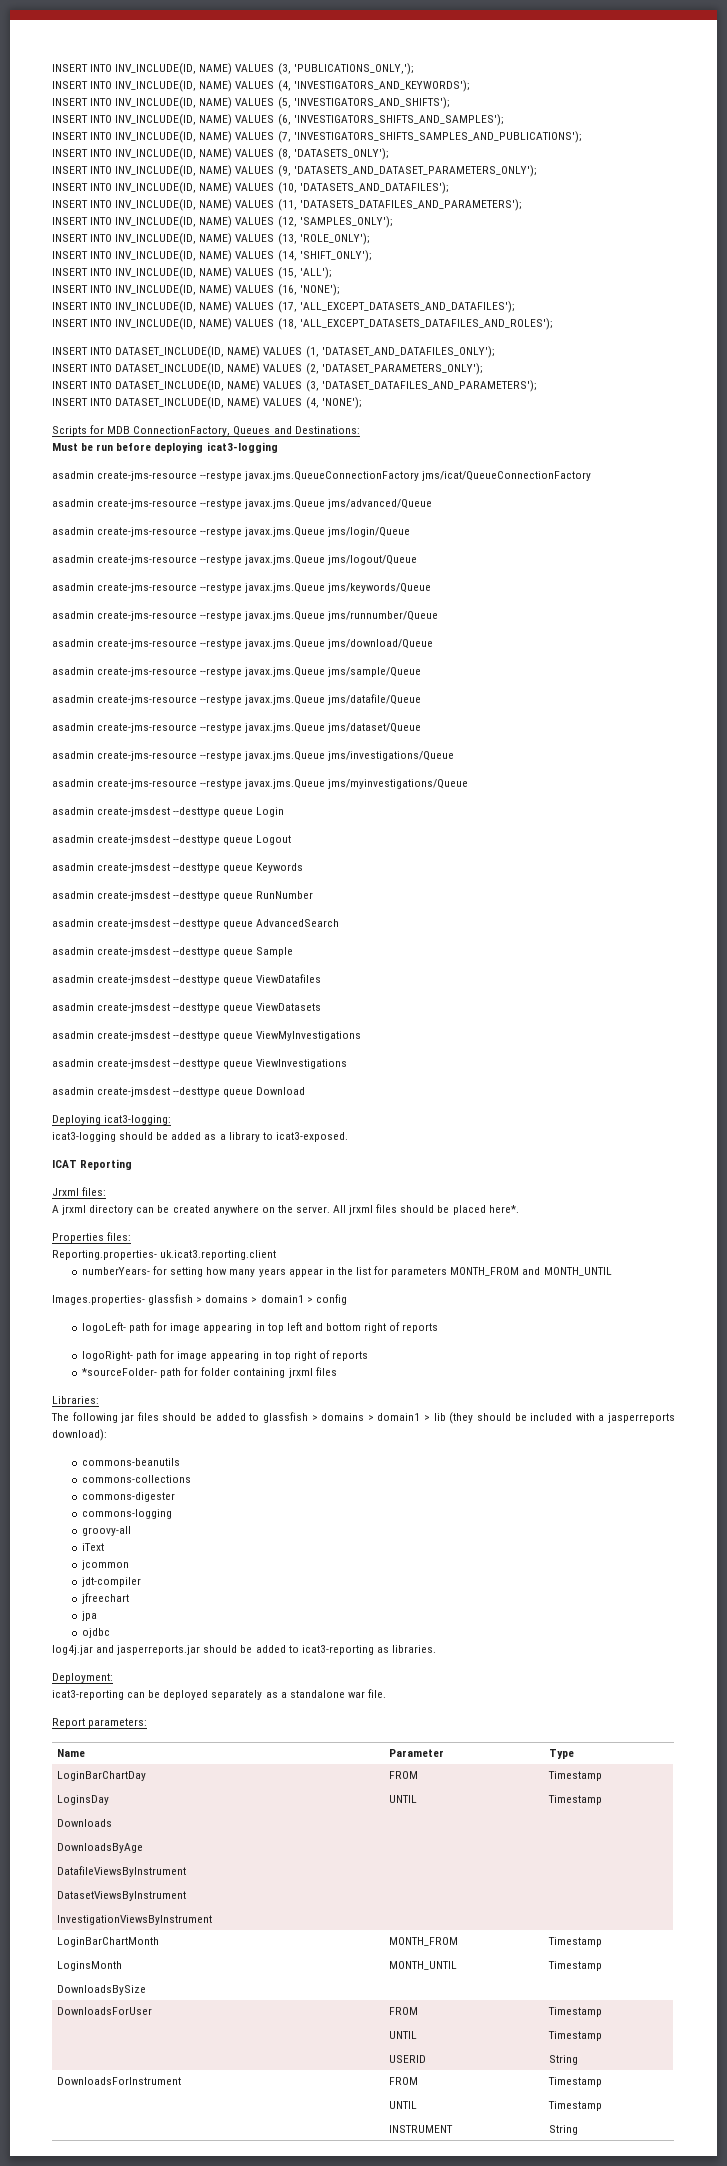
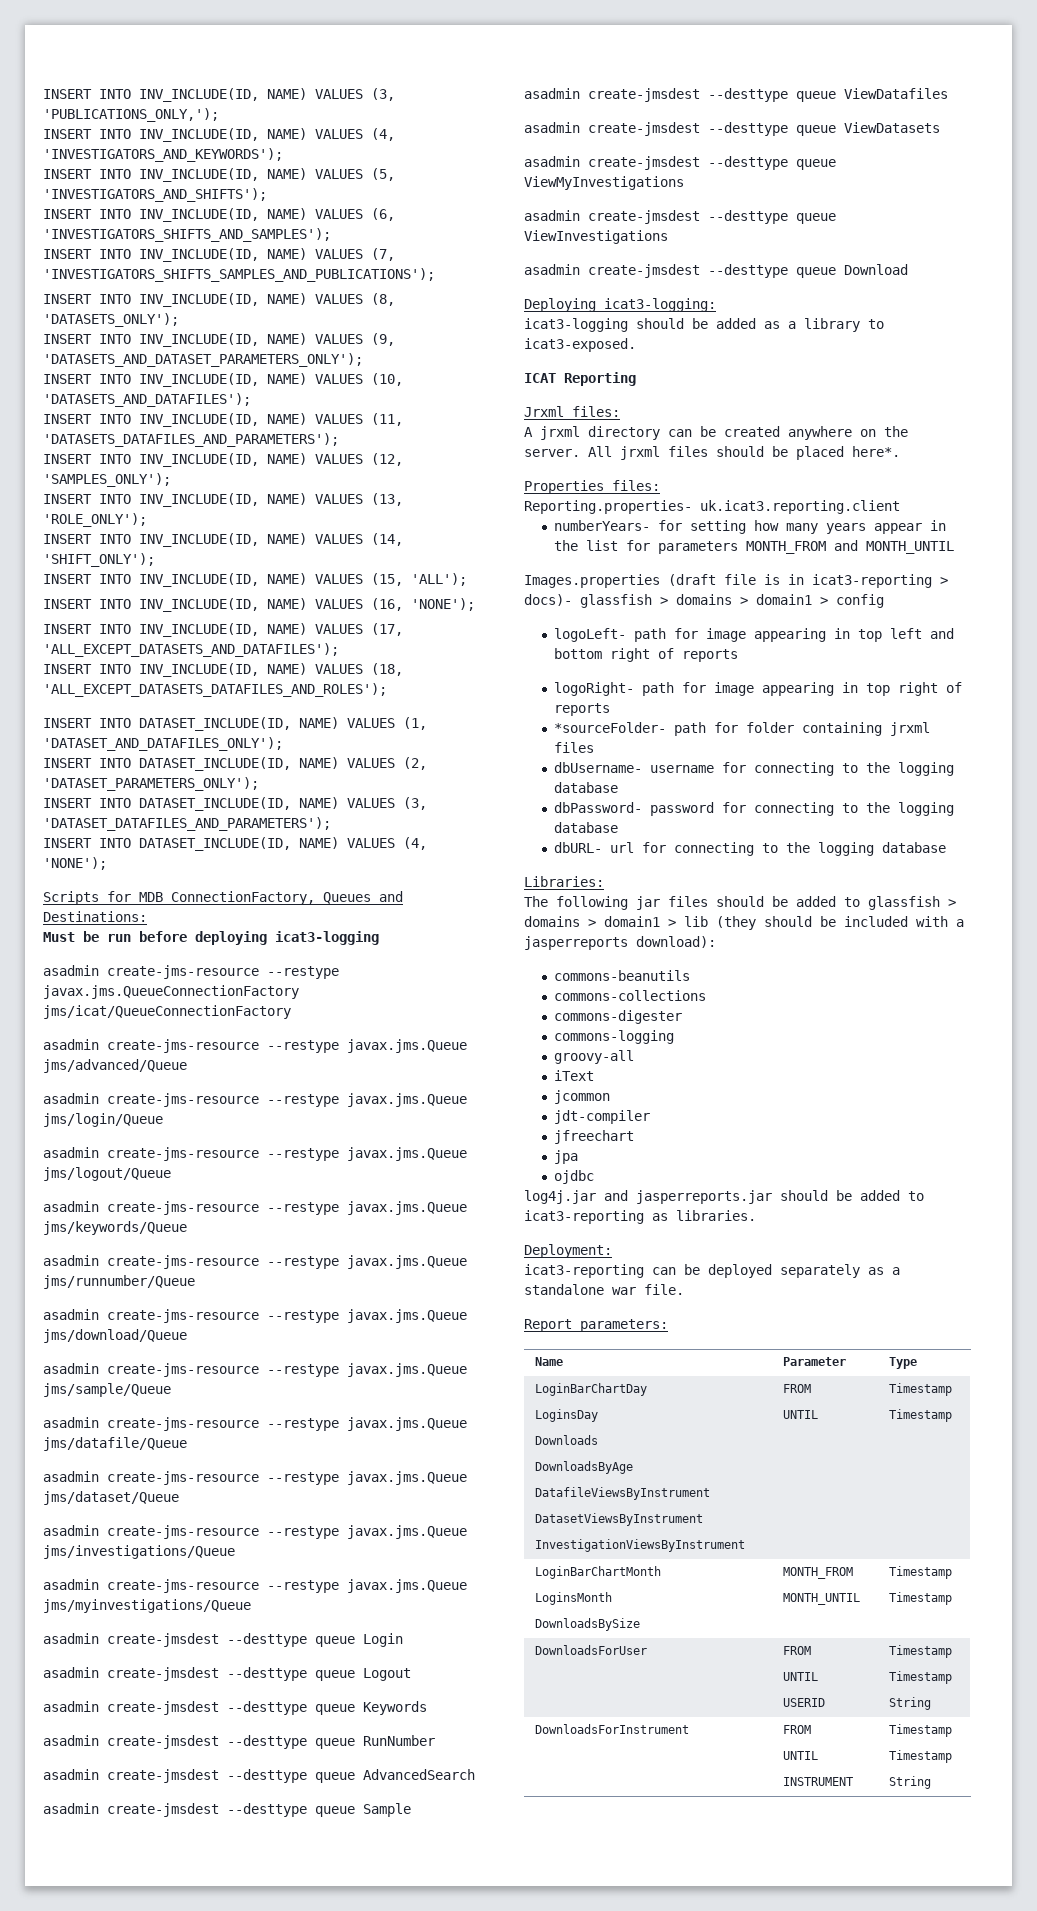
[52,1295,145,1305] Images.properties- -> [524,574,948,588] [524,594,572,606] Images.properties (draft file is in icat3-reporting > docs)-
(337, 1371) none -> [554,762,955,776] [554,782,619,793] [554,802,955,816] [554,822,619,833] [554,842,947,856] // dbUsername- username for connecting to the logging database // dbPassword- password for connecting to the logging database // dbURL- url for connecting to the logging database

